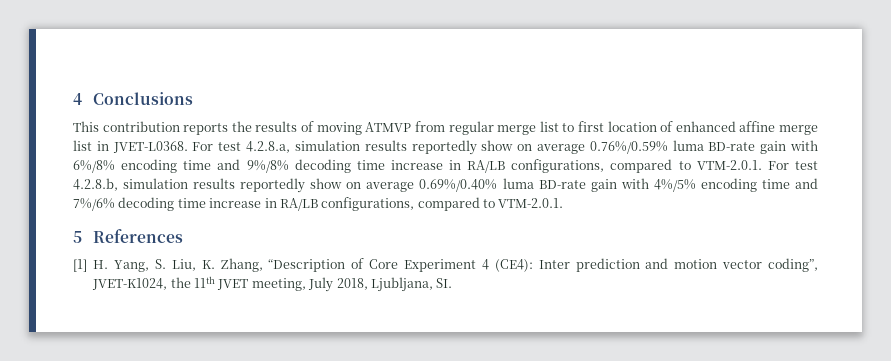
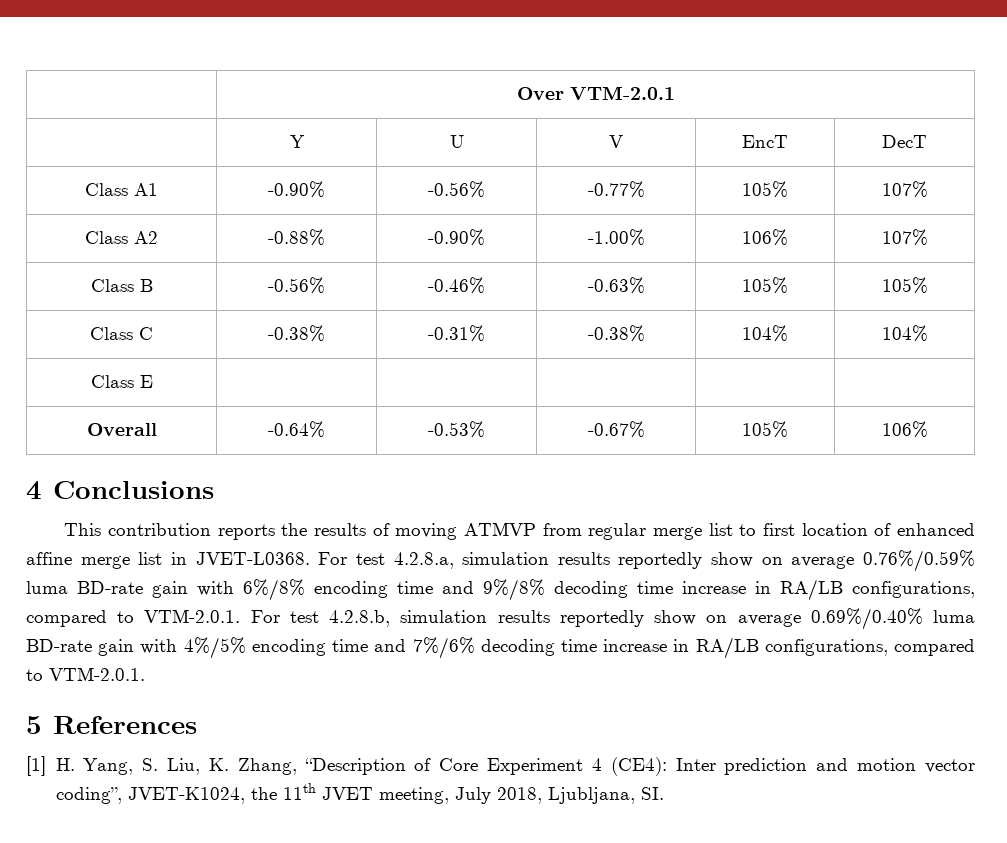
(73, 99) none -> [516,86,675,100] [289,135,305,148] [449,135,464,148] [609,135,623,148] [742,135,788,148] [882,135,927,148] [85,183,158,196] [268,181,325,198] [428,181,485,198] [587,181,645,198] [742,181,788,198] [881,181,928,198] [85,231,158,244] [268,229,325,246] [428,229,485,246] [587,229,645,246] [742,229,788,246] [881,229,928,246] [90,279,153,292] [268,277,325,294] [428,277,485,294] [587,277,645,294] [742,277,788,294] [881,277,928,294] [90,327,153,340] [268,325,325,342] [428,325,485,342] [587,325,645,342] [742,325,788,342] [881,325,928,342] [90,375,153,388] [86,423,157,436] [268,421,325,438] [428,421,485,438] [587,421,645,438] [742,421,788,438] [881,421,928,438] | Over VTM-2.0.1 // | Y | U | V | EncT | DecT // Class A1 | -0.90% | -0.56% | -0.77% | 105% | 107% // Class A2 | -0.88% | -0.90% | -1.00% | 106% | 107% // Class B | -0.56% | -0.46% | -0.63% | 105% | 105% // Class C | -0.38% | -0.31% | -0.38% | 104% | 104% // Class E | | | | | // Overall | -0.64% | -0.53% | -0.67% | 105% | 106% //

